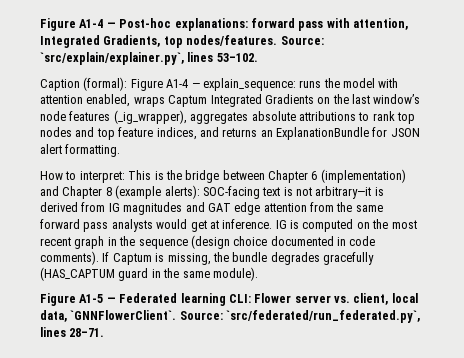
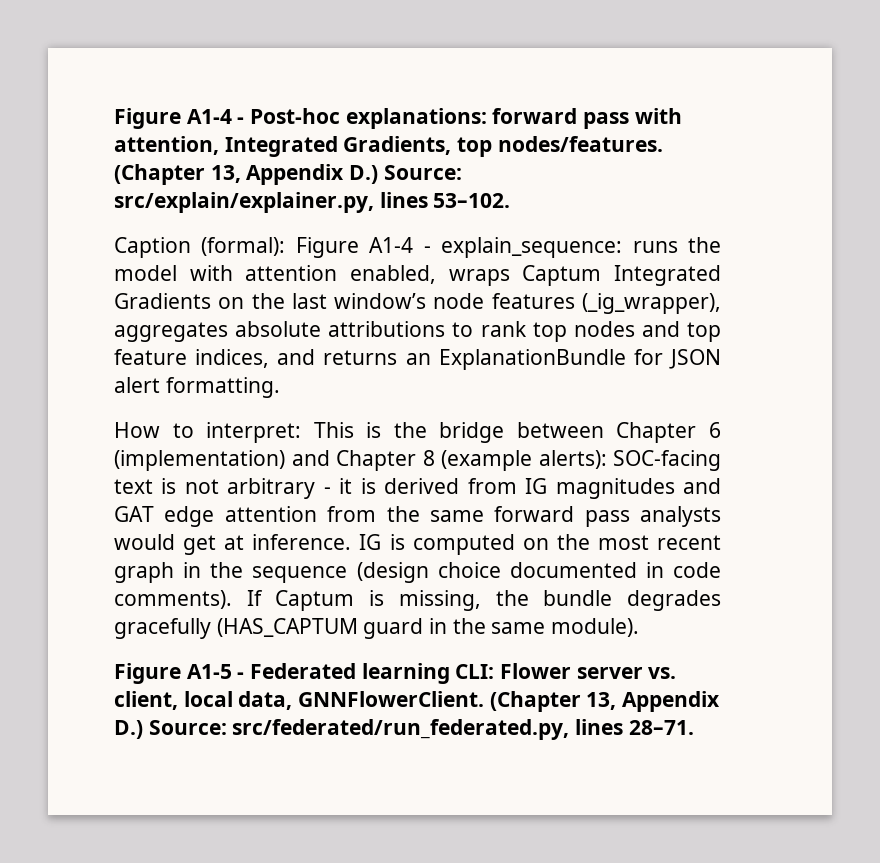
[40,18,116,31] Figure A1-4 — -> [114,108,245,129] Figure A1-4 -
[280,36,324,45] [40,52,184,65] Source: `src/explain/explainer.py`, -> [114,164,462,185] [114,192,374,213] (Chapter 13, Appendix D.) Source: src/explain/explainer.py,
[191,83,200,88] — -> [423,246,431,253] -
[315,186,372,199] arbitrary—it -> [227,478,353,499] arbitrary - it
[106,297,116,303] — -> [237,672,245,679] -
[70,310,421,323] `GNNFlowerClient`. Source: `src/federated/run_federated.py`, -> [298,691,721,712] [114,719,570,740] GNNFlowerClient. (Chapter 13, Appendix D.) Source: src/federated/run_federated.py,

